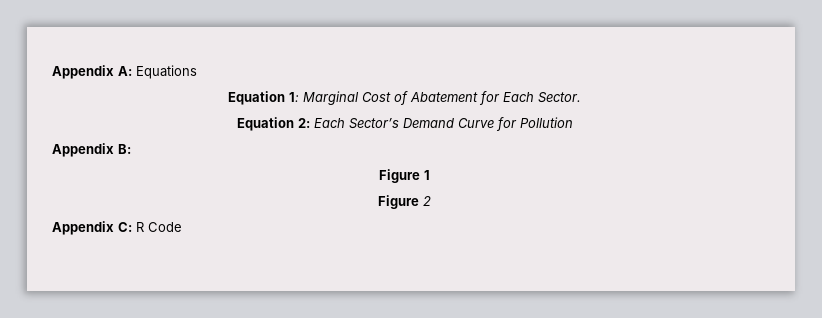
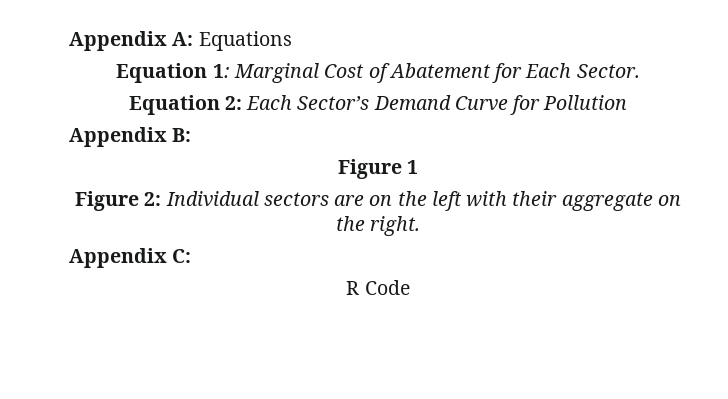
[423,196,431,206] 2 -> [144,191,681,211] [335,216,421,236] 2: Individual sectors are on the left with their aggregate on the right.
(132, 227) none -> (192, 256) //

